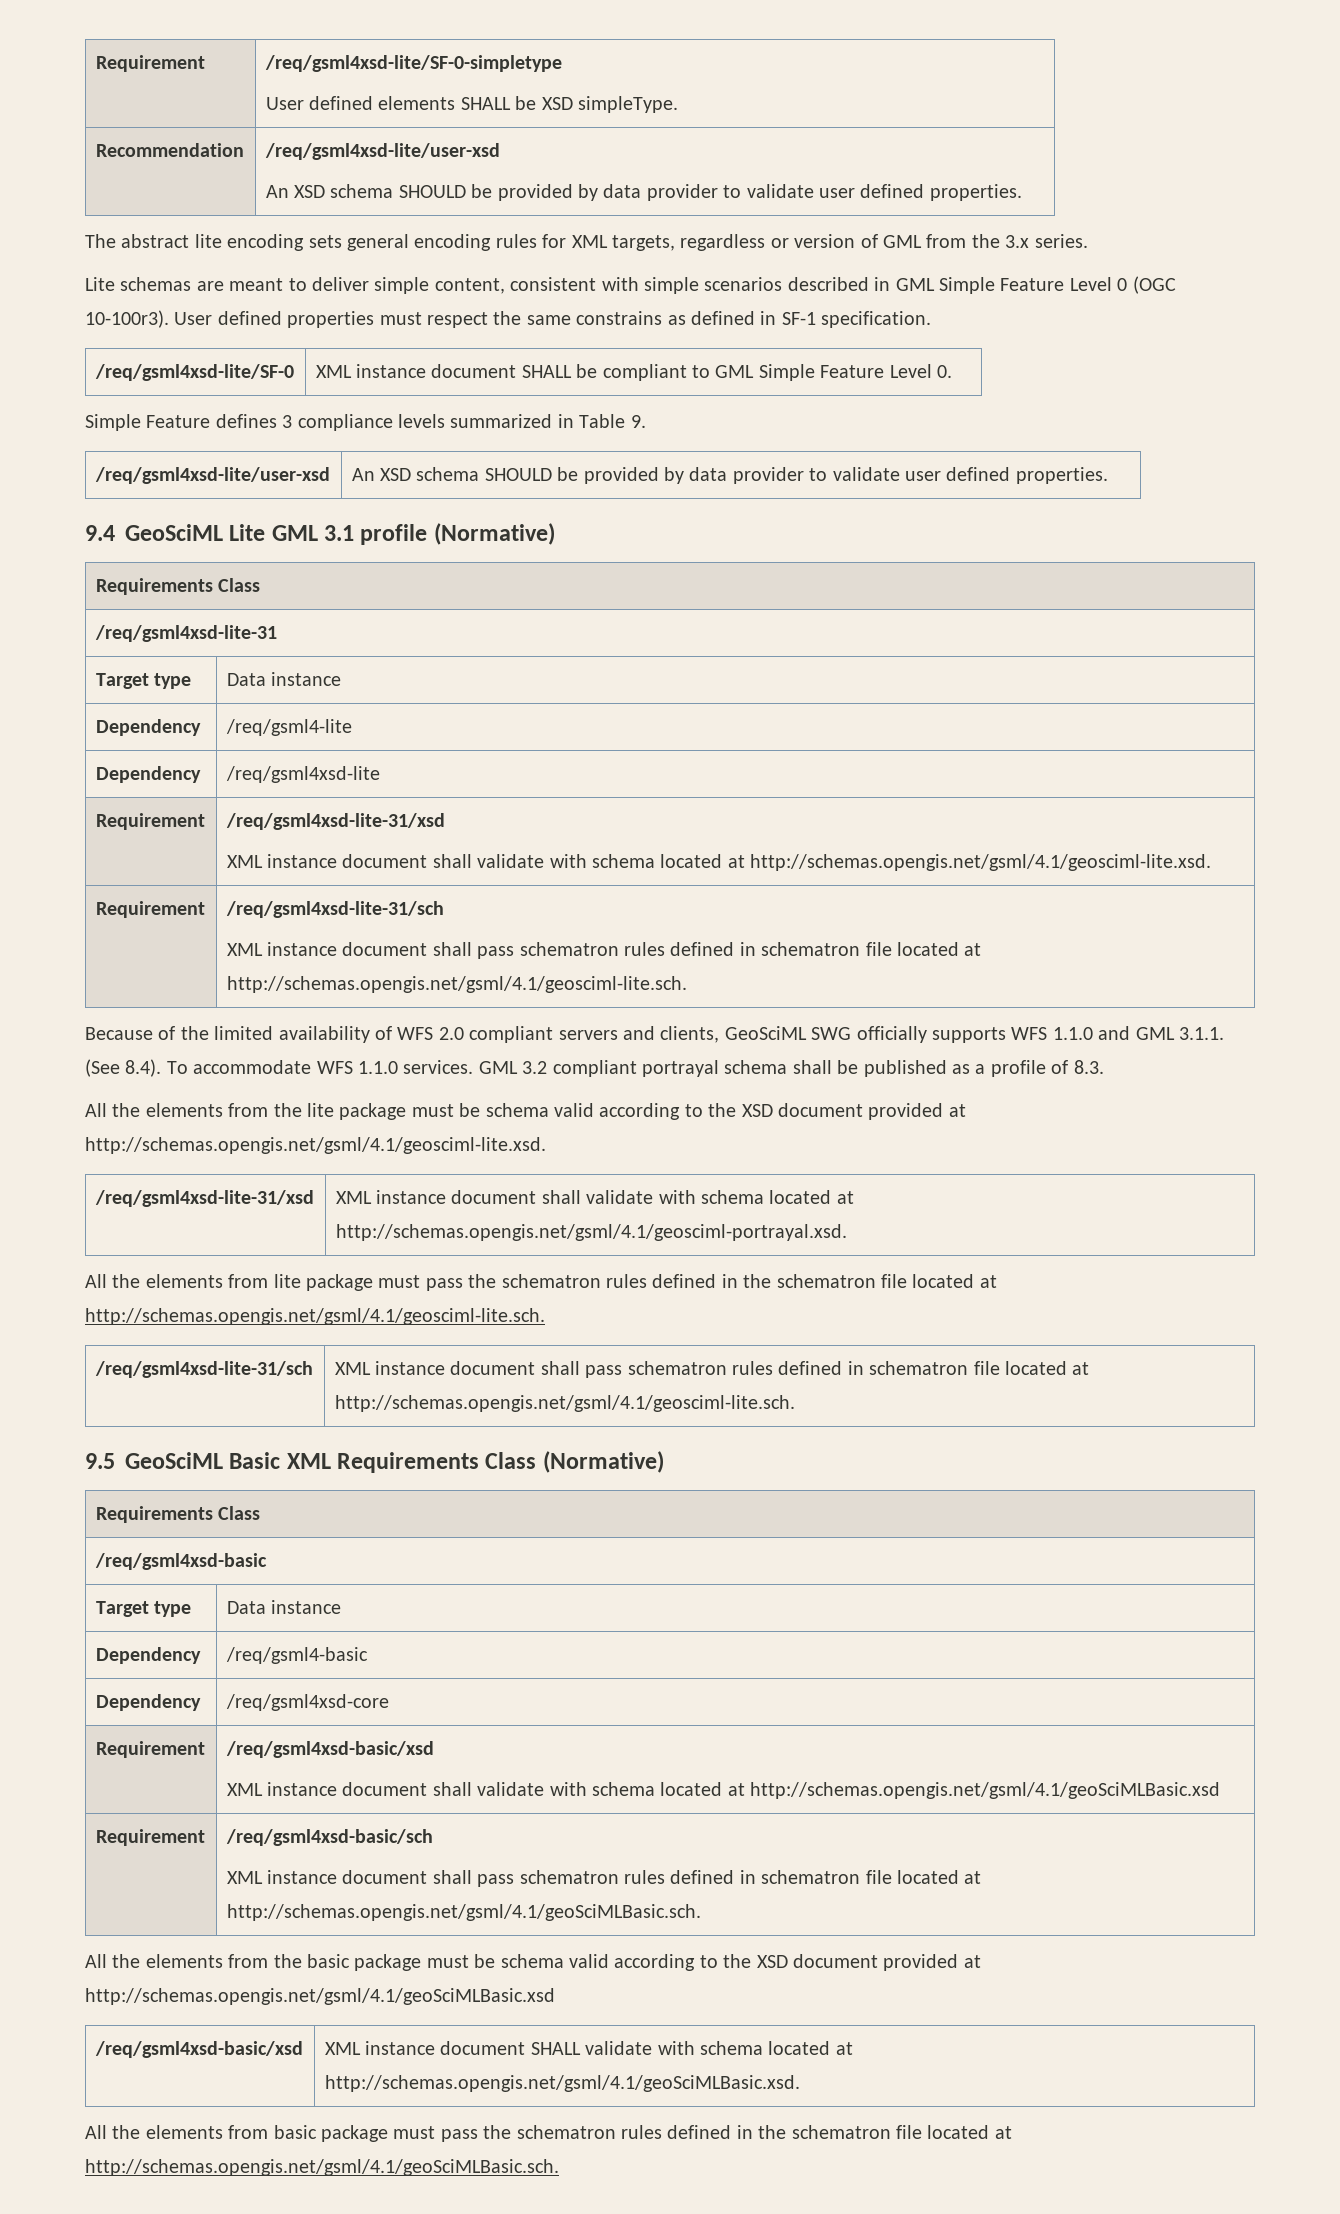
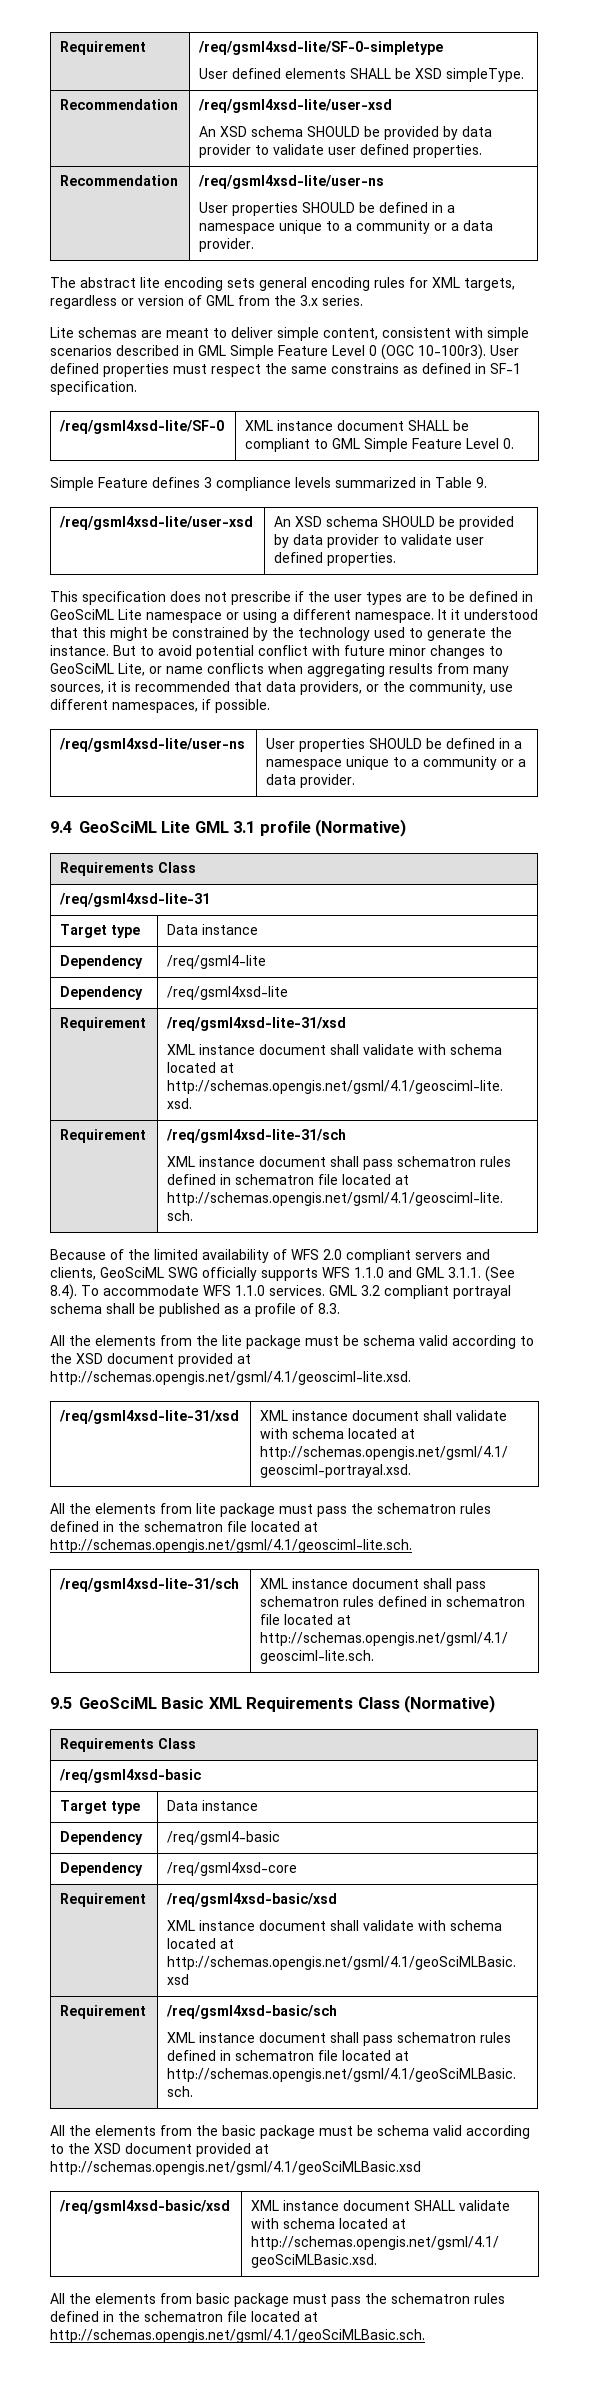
(1022, 192) none -> [60,175,179,186] [198,175,385,189] [199,202,456,216] [199,220,494,234] [199,238,255,252] // Recommendation | /req/gsml4xsd-lite/user-ns // User properties SHOULD be defined in a namespace unique to a community or a data provider.
(1108, 475) none -> [50,591,533,605] [50,609,538,623] [50,627,512,641] [50,645,503,659] [50,663,509,677] [50,681,513,695] [50,699,270,713] [59,738,246,752] [266,738,523,752] [266,756,527,770] [266,774,356,788] // This specification does not prescribe if the user types are to be defined in GeoSciML Lite namespace or using a different namespace. It it understood that this might be constrained by the technology used to generate the instance. But to avoid potential conflict with future minor changes to GeoSciML Lite, or name conflicts when aggregating results from many sources, it is recommended that data providers, or the community, use different namespaces, if possible. // /req/gsml4xsd-lite/user-ns | User properties SHOULD be defined in a namespace unique to a community or a data provider.

